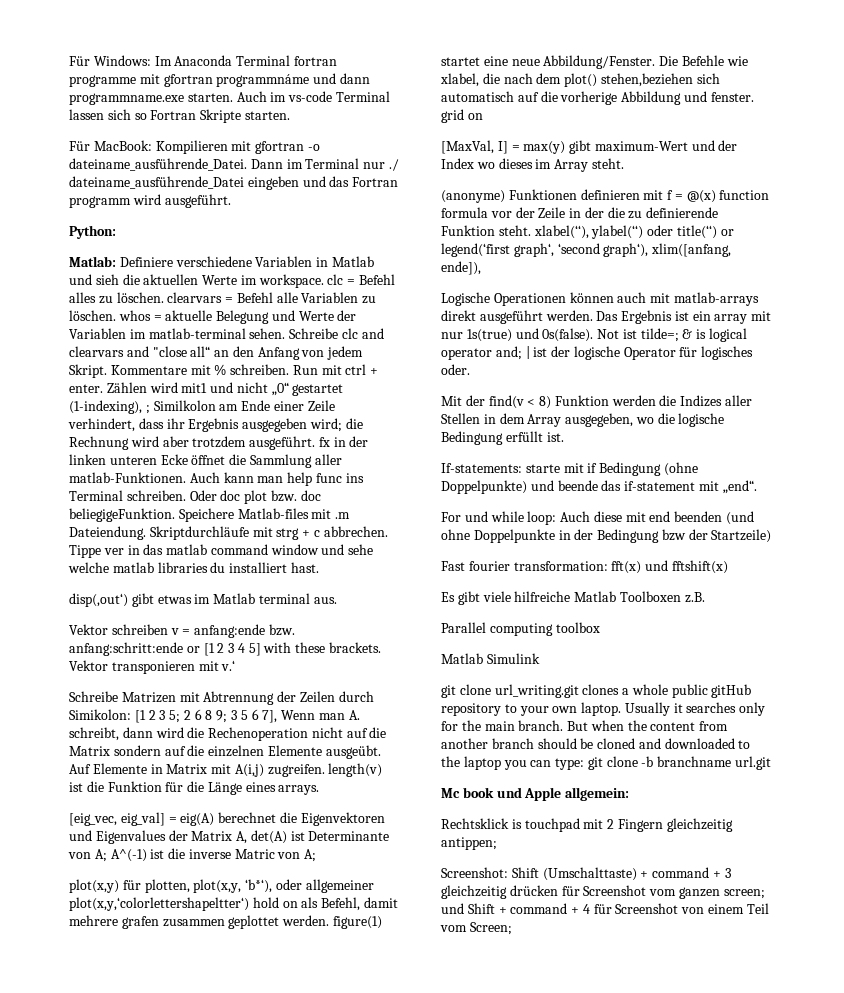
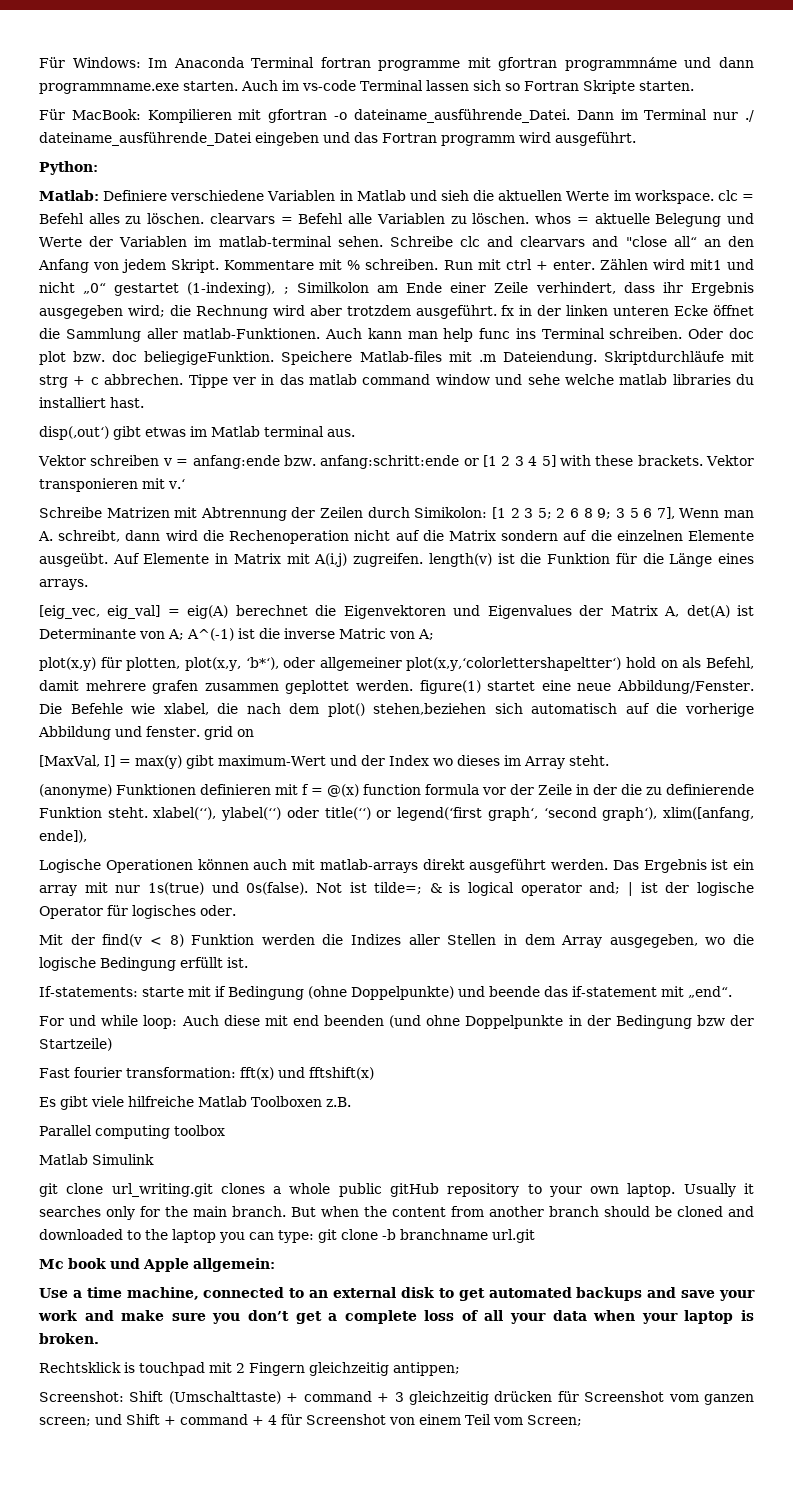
(630, 794) none -> [39,1287,756,1301] [38,1310,754,1324] [39,1333,99,1344] // Use a time machine, connected to an external disk to get automated backups and save your work and make sure you don’t get a complete loss of all your data when your laptop is broken.

